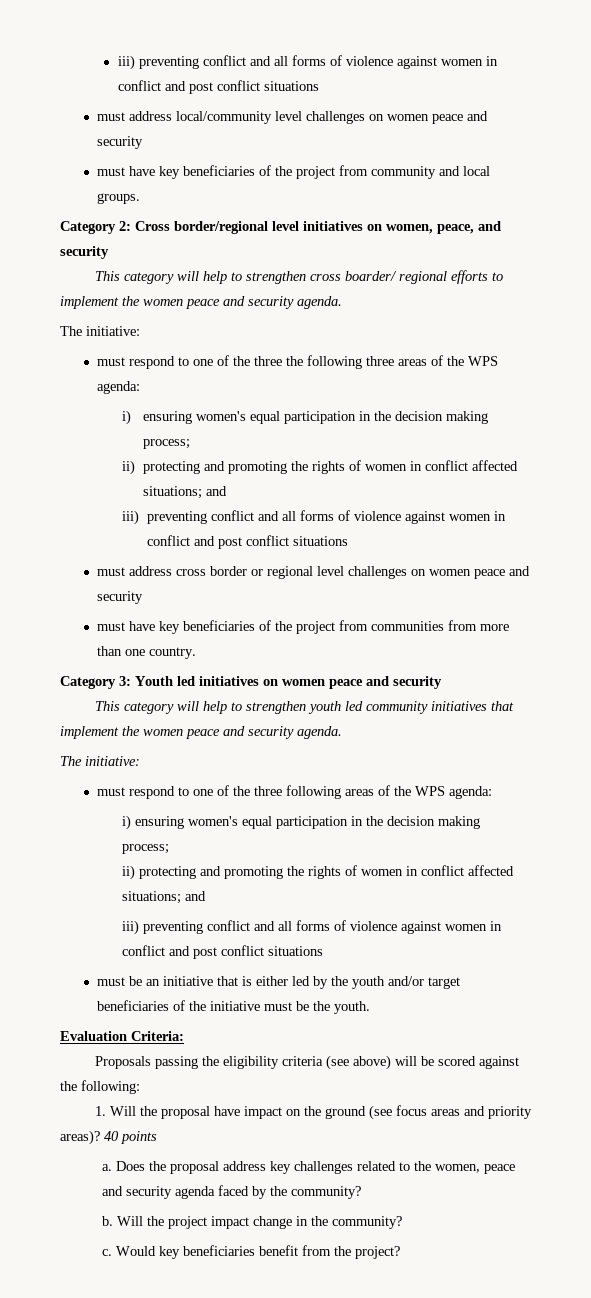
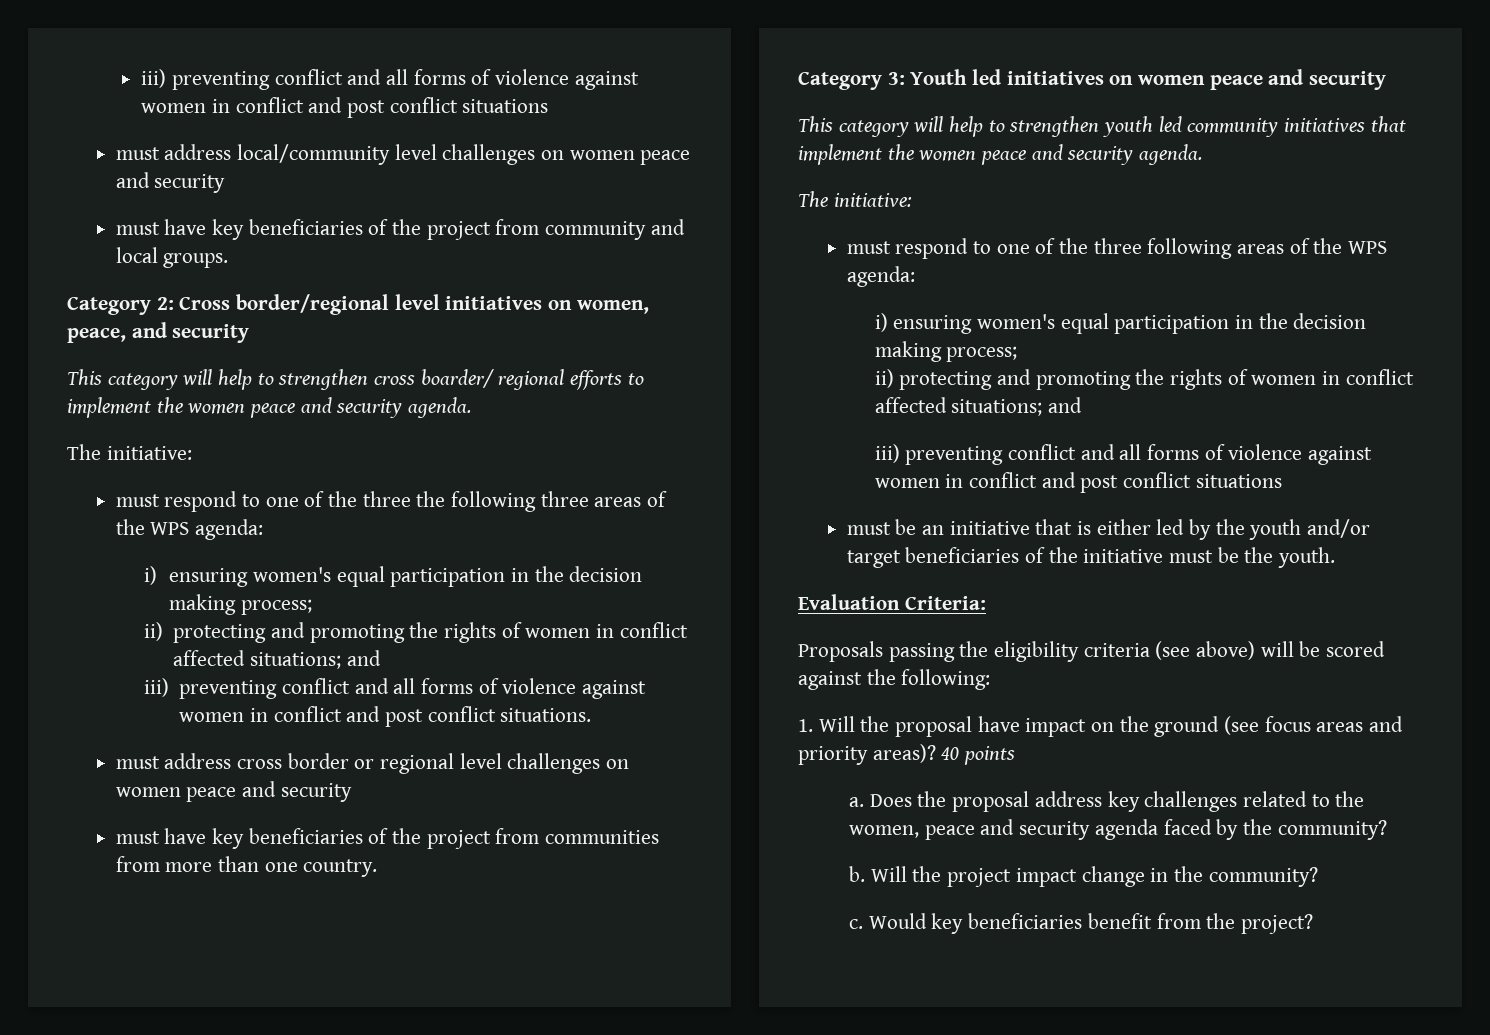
[292,536,348,546] situations -> [500,708,592,722] situations.

